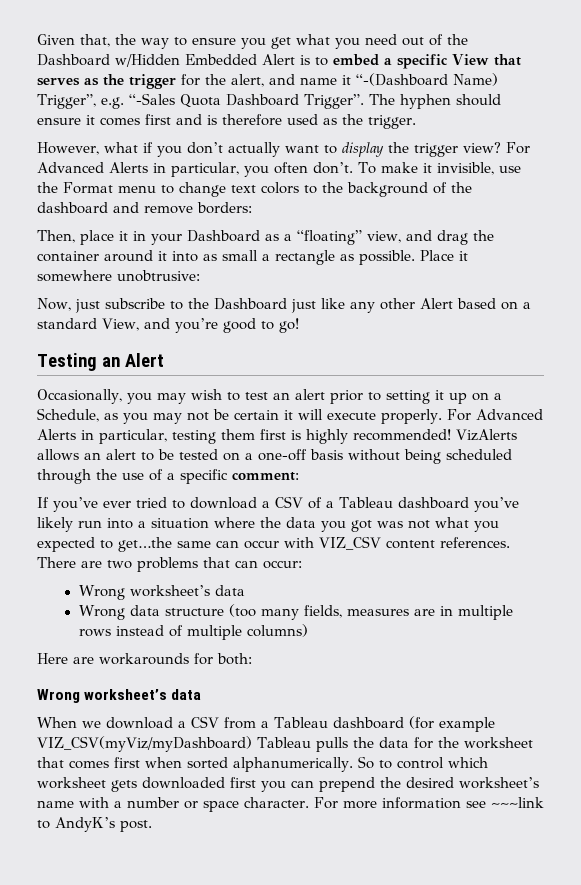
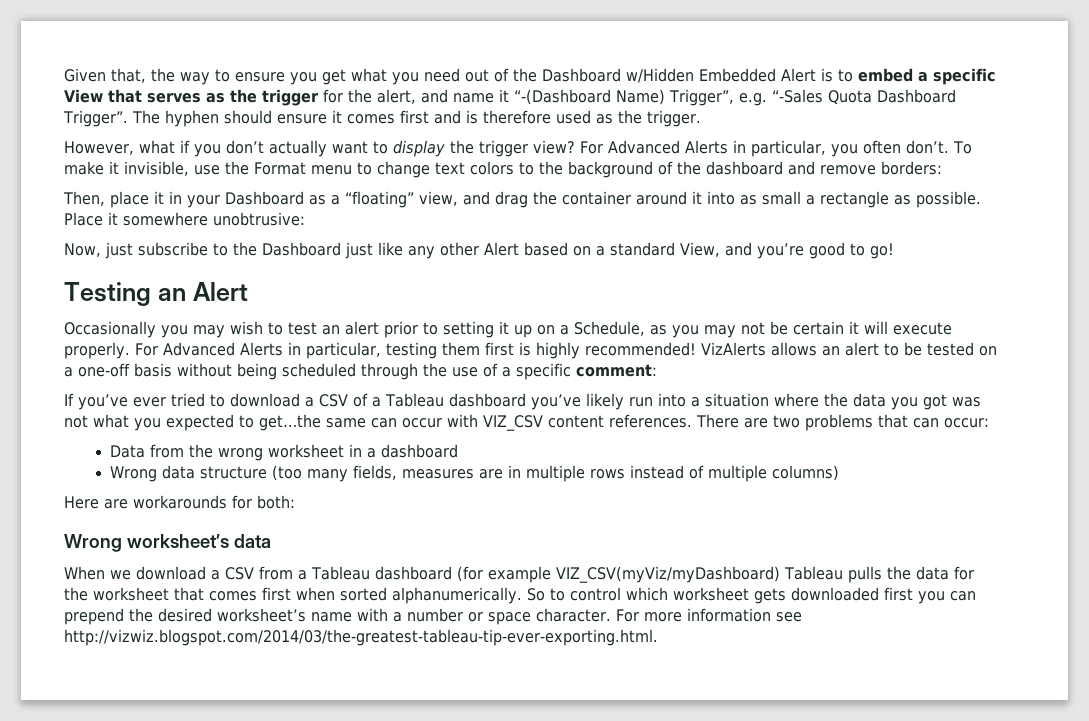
[37,389,122,404] Occasionally, -> [64,321,156,338] Occasionally
[78,585,245,600] Wrong worksheet’s data -> [110,444,459,461] Data from the wrong worksheet in a dashboard
[490,797,544,808] [37,817,152,832] ~~~link to AndyK’s post. -> [64,629,658,646] http://vizwiz.blogspot.com/2014/03/the-greatest-tableau-tip-ever-exporting.html.

